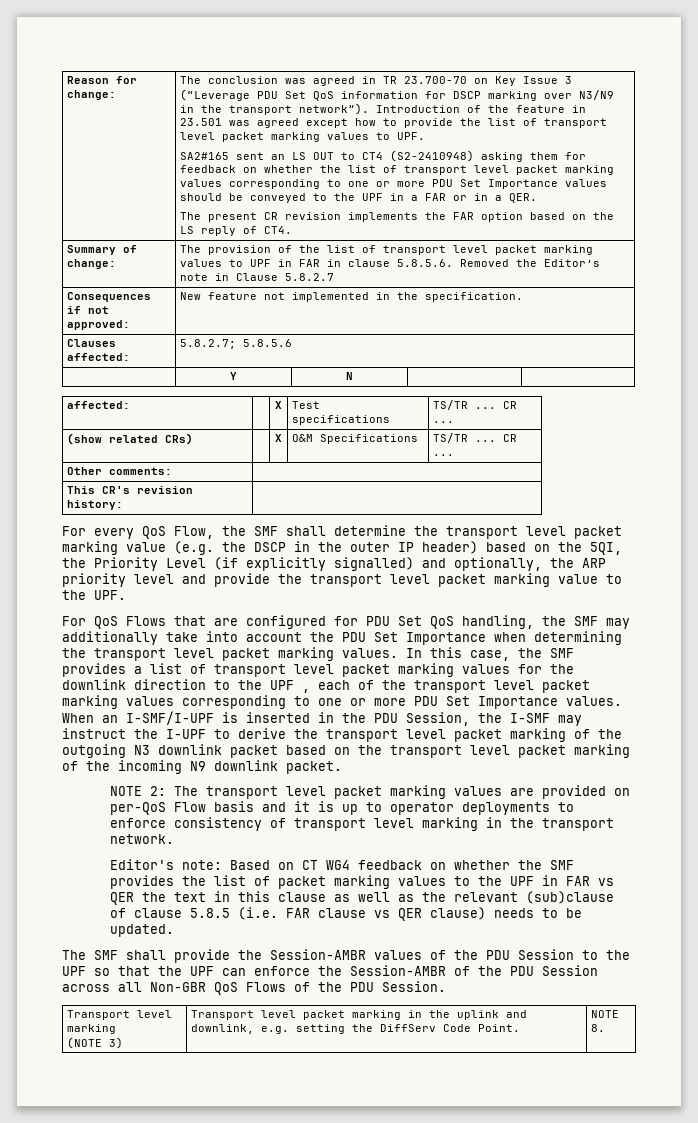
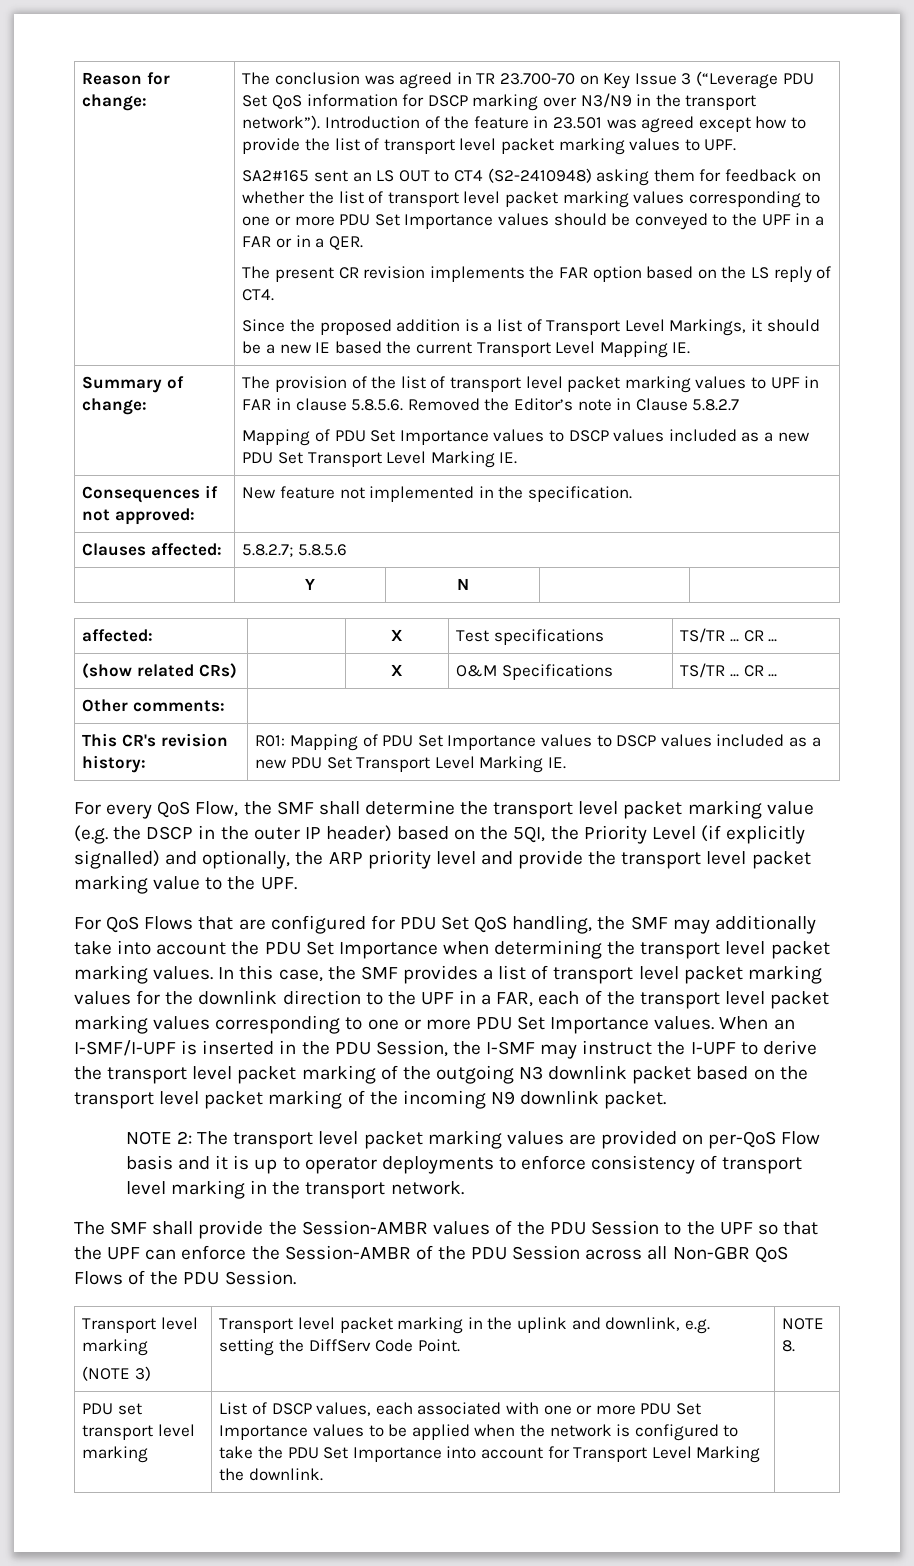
(293, 230) none -> [242,319,820,336] [242,341,691,358] // Since the proposed addition is a list of Transport Level Markings, it should be a new IE based the current Transport Level Mapping IE.
(335, 277) none -> [242,429,809,446] [242,451,518,468] // Mapping of PDU Set Importance values to DSCP values included as a new PDU Set Transport Level Marking IE.
(124, 505) none -> [255,734,821,751] [255,756,566,773] R01: Mapping of PDU Set Importance values to DSCP values included as a new PDU Set Transport Level Marking IE.
[302,689,310,693] , -> [459,990,534,1007] in a FAR,
[110,859,575,870] [110,875,615,889] [110,891,615,905] [110,907,583,921] [110,924,175,937] // Editor's note: Based on CT WG4 feedback on whether the SMF provides the list of packet marking values to the UPF in FAR vs QER the text in this clause as well as the relevant (sub)clause of clause 5.8.5 (i.e. FAR clause vs QER clause) needs to be updated. -> (464, 1188) none
(606, 1028) none -> [82,1403,143,1415] [82,1424,196,1440] [82,1446,149,1463] [219,1402,701,1416] [219,1424,739,1441] [219,1446,761,1463] [219,1468,324,1481] // PDU set transport level marking | List of DSCP values, each associated with one or more PDU Set Importance values to be applied when the network is configured to take the PDU Set Importance into account for Transport Level Marking the downlink. |

